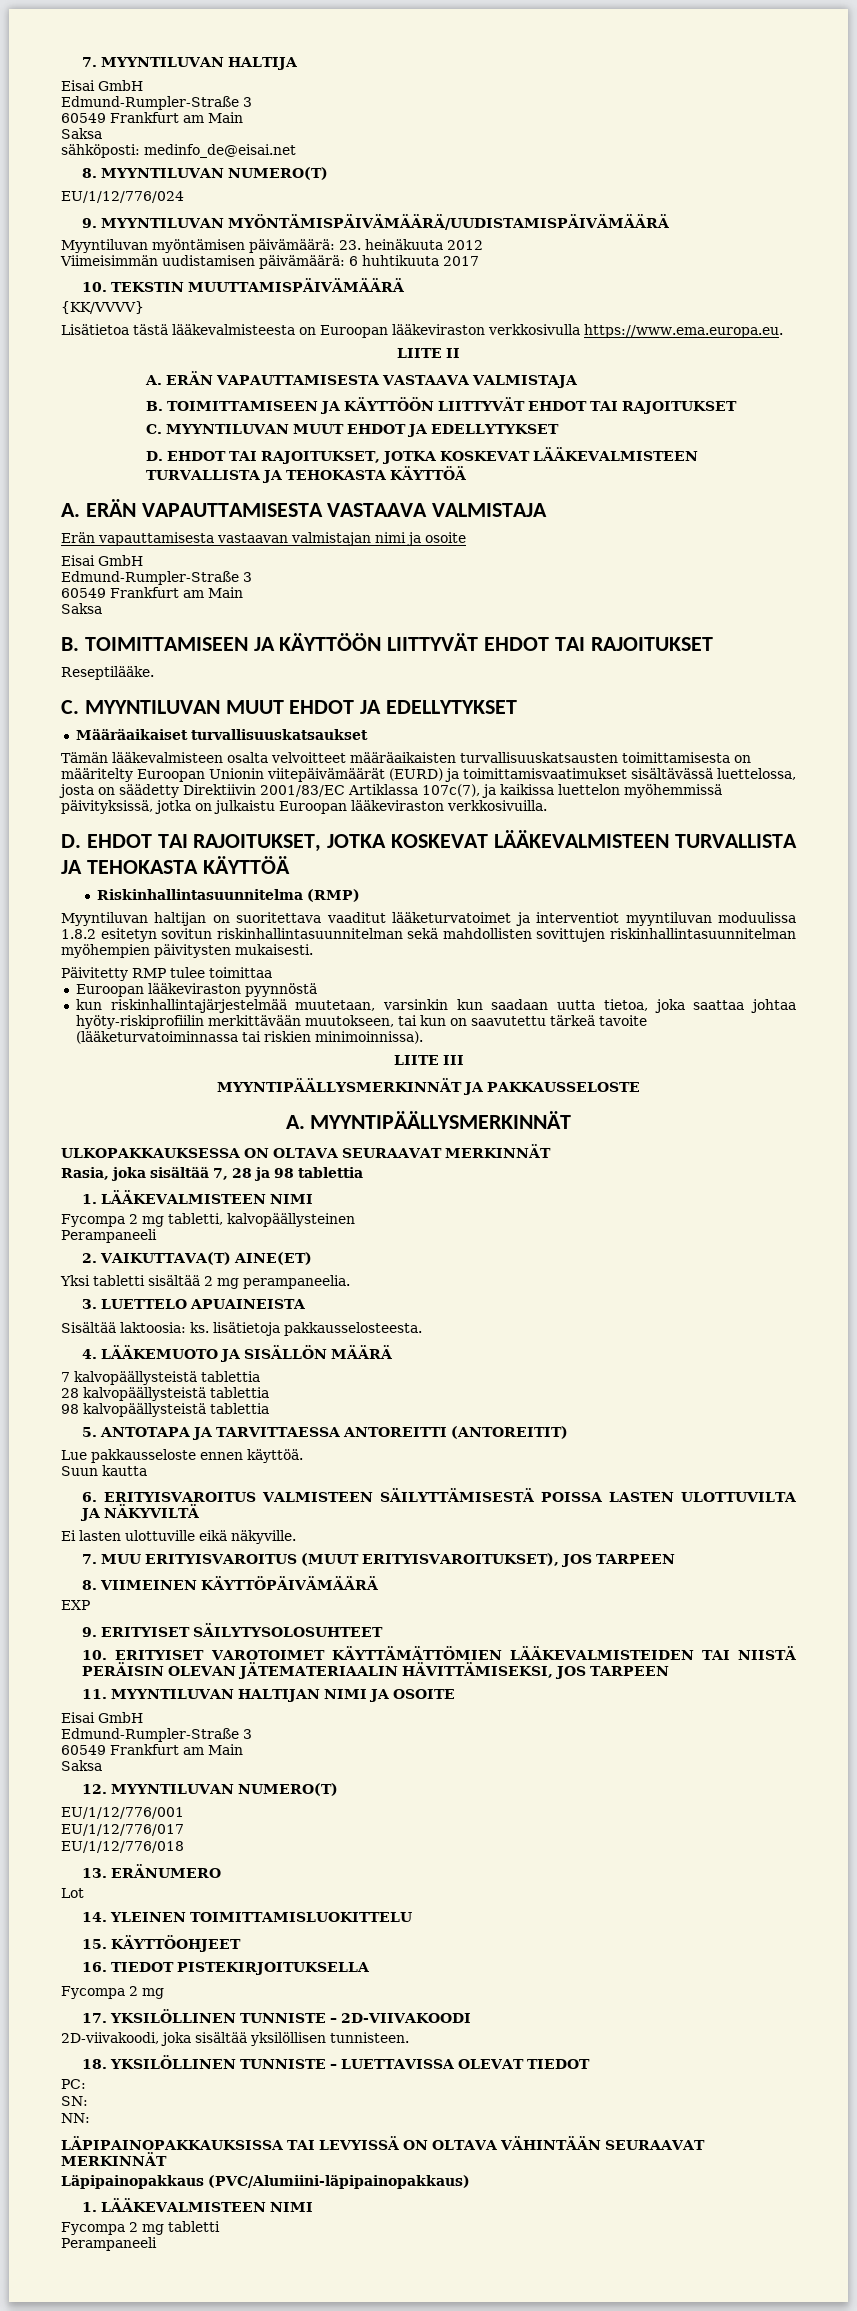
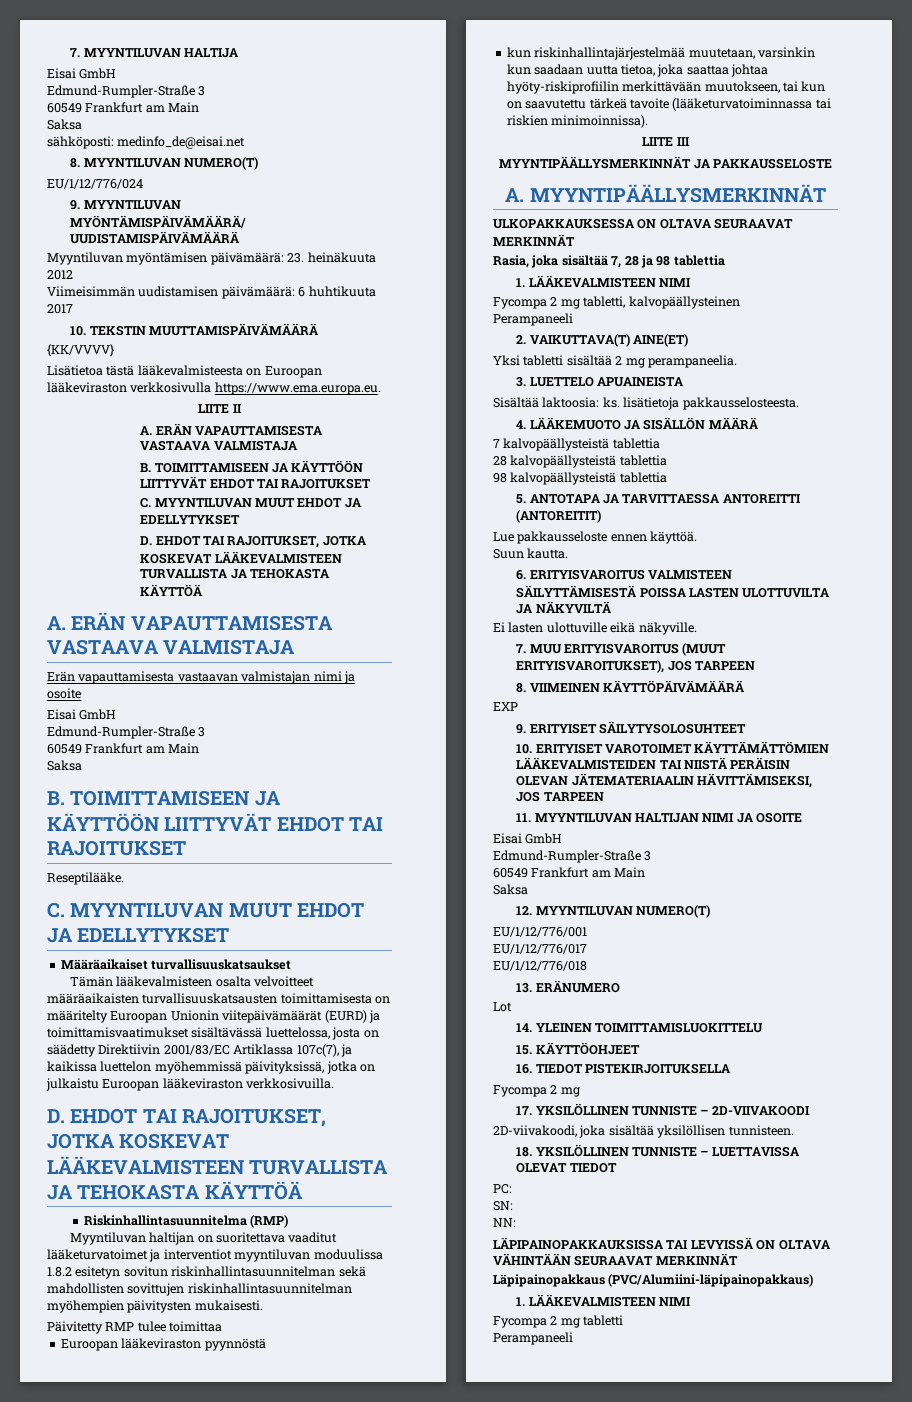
[102,1465,147,1476] kautta -> [527,548,569,559] kautta.

